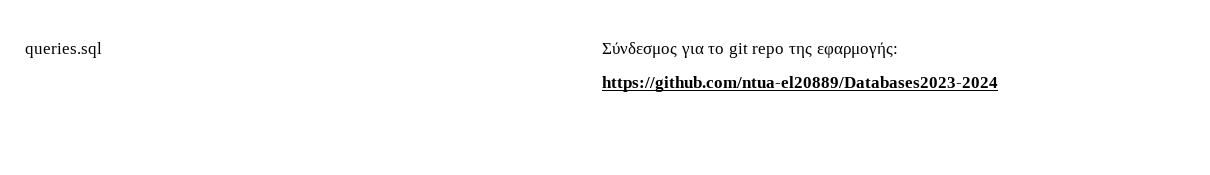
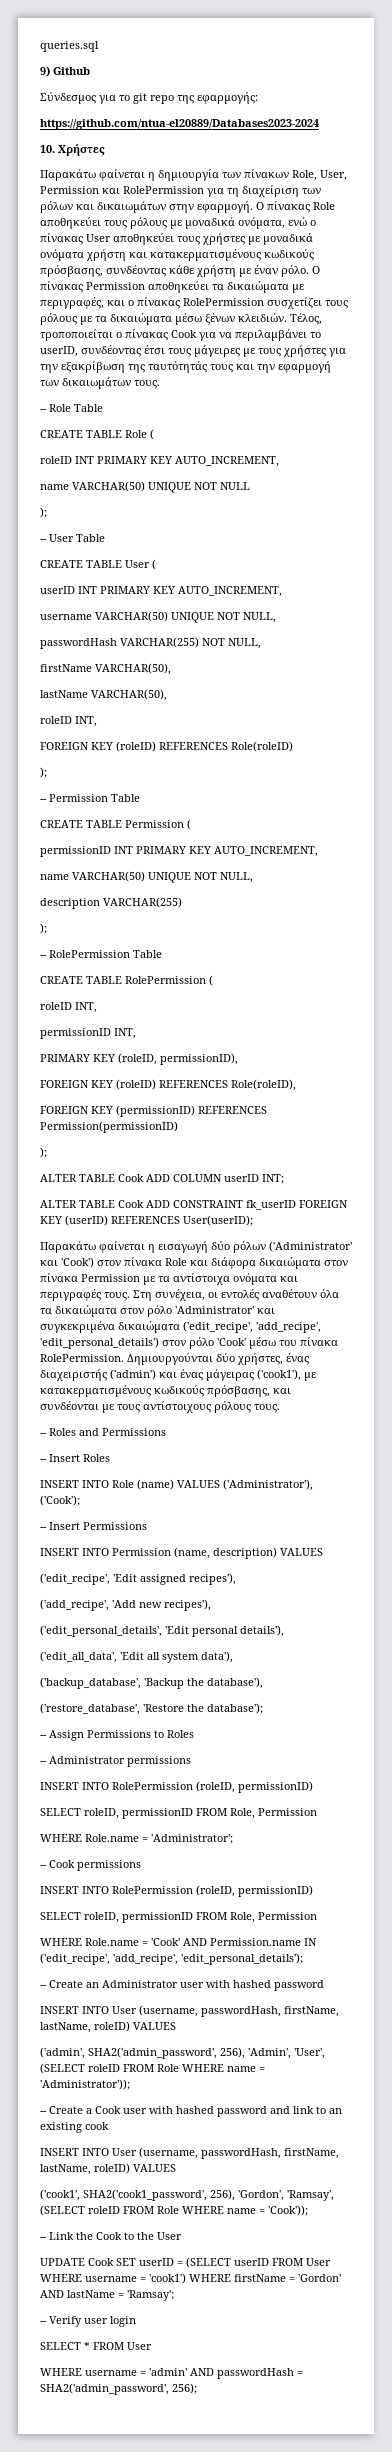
(102, 50) none -> [40,66,90,77] // 9) Github
(998, 84) none -> [40,143,105,156] [40,169,347,181] [40,185,321,197] [40,201,335,213] [40,217,316,229] [40,233,313,245] [40,249,314,261] [40,265,320,277] [40,281,305,293] [40,297,348,309] [40,313,322,325] [40,329,321,341] [40,345,346,357] [40,361,331,373] [40,377,160,389] [40,404,103,412] [40,429,154,440] [40,456,279,467] [40,481,250,493] [40,507,47,518] [40,534,105,542] [40,559,156,570] [40,586,282,597] [40,611,276,623] [40,637,261,649] [40,663,171,675] [40,689,167,701] [40,716,97,727] [40,741,293,752] [40,767,47,778] [40,794,140,802] [40,819,191,830] [40,846,318,857] [40,871,253,883] [40,897,182,909] [40,923,47,934] [40,950,162,958] [40,975,213,986] [40,1002,97,1013] [40,1028,136,1039] [40,1053,238,1065] [40,1079,296,1091] [40,1105,267,1117] [40,1121,178,1133] [40,1147,47,1158] [40,1174,284,1184] [40,1200,348,1210] [40,1215,253,1226] [40,1241,352,1253] [40,1257,348,1269] [40,1273,298,1285] [40,1289,339,1301] [40,1305,275,1317] [40,1321,321,1333] [40,1337,338,1349] [40,1353,309,1365] [40,1369,317,1381] [40,1385,291,1397] [40,1401,280,1413] [40,1428,166,1436] [40,1454,110,1462] [40,1479,313,1491] [40,1495,80,1506] [40,1522,147,1530] [40,1547,323,1559] [40,1573,236,1585] [40,1599,211,1611] [40,1625,284,1637] [40,1651,233,1663] [40,1677,263,1689] [40,1703,263,1715] [40,1730,194,1741] [40,1756,191,1767] [40,1781,313,1793] [40,1808,317,1819] [40,1834,233,1844] [40,1860,141,1871] [40,1885,313,1897] [40,1912,317,1923] [40,1938,317,1946] [40,1953,303,1965] [40,1980,324,1991] [40,2005,339,2017] [40,2021,176,2033] [40,2047,325,2059] [40,2063,265,2074] [40,2079,130,2090] [40,2106,342,2117] [40,2122,109,2133] [40,2147,339,2159] [40,2163,176,2175] [40,2189,334,2201] [40,2205,308,2216] [40,2232,182,2240] [40,2257,331,2268] [40,2273,341,2284] [40,2290,174,2301] [40,2316,136,2327] [40,2342,152,2350] [40,2368,303,2379] [40,2383,197,2395] // 10. Χρήστες // Παρακάτω φαίνεται η δημιουργία των πίνακων Role, User, Permission και RolePermission για τη διαχείριση των ρόλων και δικαιωμάτων στην εφαρμογή. Ο πίνακας Role αποθηκεύει τους ρόλους με μοναδικά ονόματα, ενώ ο πίνακας User αποθηκεύει τους χρήστες με μοναδικά ονόματα χρήστη και κατακερματισμένους κωδικούς πρόσβασης, συνδέοντας κάθε χρήστη με έναν ρόλο. Ο πίνακας Permission αποθηκεύει τα δικαιώματα με περιγραφές, και ο πίνακας RolePermission συσχετίζει τους ρόλους με τα δικαιώματα μέσω ξένων κλειδιών. Τέλος, τροποποιείται ο πίνακας Cook για να περιλαμβάνει το userID, συνδέοντας έτσι τους μάγειρες με τους χρήστες για την εξακρίβωση της ταυτότητάς τους και την εφαρμογή των δικαιωμάτων τους. // -- Role Table // CREATE TABLE Role ( // roleID INT PRIMARY KEY AUTO_INCREMENT, // name VARCHAR(50) UNIQUE NOT NULL // ); // -- User Table // CREATE TABLE User ( // userID INT PRIMARY KEY AUTO_INCREMENT, // username VARCHAR(50) UNIQUE NOT NULL, // passwordHash VARCHAR(255) NOT NULL, // firstName VARCHAR(50), // lastName VARCHAR(50), // roleID INT, // FOREIGN KEY (roleID) REFERENCES Role(roleID) // ); // -- Permission Table // CREATE TABLE Permission ( // permissionID INT PRIMARY KEY AUTO_INCREMENT, // name VARCHAR(50) UNIQUE NOT NULL, // description VARCHAR(255) // ); // -- RolePermission Table // CREATE TABLE RolePermission ( // roleID INT, // permissionID INT, // PRIMARY KEY (roleID, permissionID), // FOREIGN KEY (roleID) REFERENCES Role(roleID), // FOREIGN KEY (permissionID) REFERENCES Permission(permissionID) // ); // ALTER TABLE Cook ADD COLUMN userID INT; // ALTER TABLE Cook ADD CONSTRAINT fk_userID FOREIGN KEY (userID) REFERENCES User(userID); // Παρακάτω φαίνεται η εισαγωγή δύο ρόλων ('Administrator' και 'Cook') στον πίνακα Role και διάφορα δικαιώματα στον πίνακα Permission με τα αντίστοιχα ονόματα και περιγραφές τους. Στη συνέχεια, οι εντολές αναθέτουν όλα τα δικαιώματα στον ρόλο 'Administrator' και συγκεκριμένα δικαιώματα ('edit_recipe', 'add_recipe', 'edit_personal_details') στον ρόλο 'Cook' μέσω του πίνακα RolePermission. Δημιουργούνται δύο χρήστες, ένας διαχειριστής ('admin') και ένας μάγειρας ('cook1'), με κατακερματισμένους κωδικούς πρόσβασης, και συνδέονται με τους αντίστοιχους ρόλους τους. // -- Roles and Permissions // -- Insert Roles // INSERT INTO Role (name) VALUES ('Administrator'), ('Cook'); // -- Insert Permissions // INSERT INTO Permission (name, description) VALUES // ('edit_recipe', 'Edit assigned recipes'), // ('add_recipe', 'Add new recipes'), // ('edit_personal_details', 'Edit personal details'), // ('edit_all_data', 'Edit all system data'), // ('backup_database', 'Backup the database'), // ('restore_database', 'Restore the database'); // -- Assign Permissions to Roles // -- Administrator permissions // INSERT INTO RolePermission (roleID, permissionID) // SELECT roleID, permissionID FROM Role, Permission // WHERE Role.name = 'Administrator'; // -- Cook permissions // INSERT INTO RolePermission (roleID, permissionID) // SELECT roleID, permissionID FROM Role, Permission // WHERE Role.name = 'Cook' AND Permission.name IN ('edit_recipe', 'add_recipe', 'edit_personal_details'); // -- Create an Administrator user with hashed password // INSERT INTO User (username, passwordHash, firstName, lastName, roleID) VALUES // ('admin', SHA2('admin_password', 256), 'Admin', 'User', (SELECT roleID FROM Role WHERE name = 'Administrator')); // -- Create a Cook user with hashed password and link to an existing cook // INSERT INTO User (username, passwordHash, firstName, lastName, roleID) VALUES // ('cook1', SHA2('cook1_password', 256), 'Gordon', 'Ramsay', (SELECT roleID FROM Role WHERE name = 'Cook')); // -- Link the Cook to the User // UPDATE Cook SET userID = (SELECT userID FROM User WHERE username = 'cook1') WHERE firstName = 'Gordon' AND lastName = 'Ramsay'; // -- Verify user login // SELECT * FROM User // WHERE username = 'admin' AND passwordHash = SHA2('admin_password', 256);

